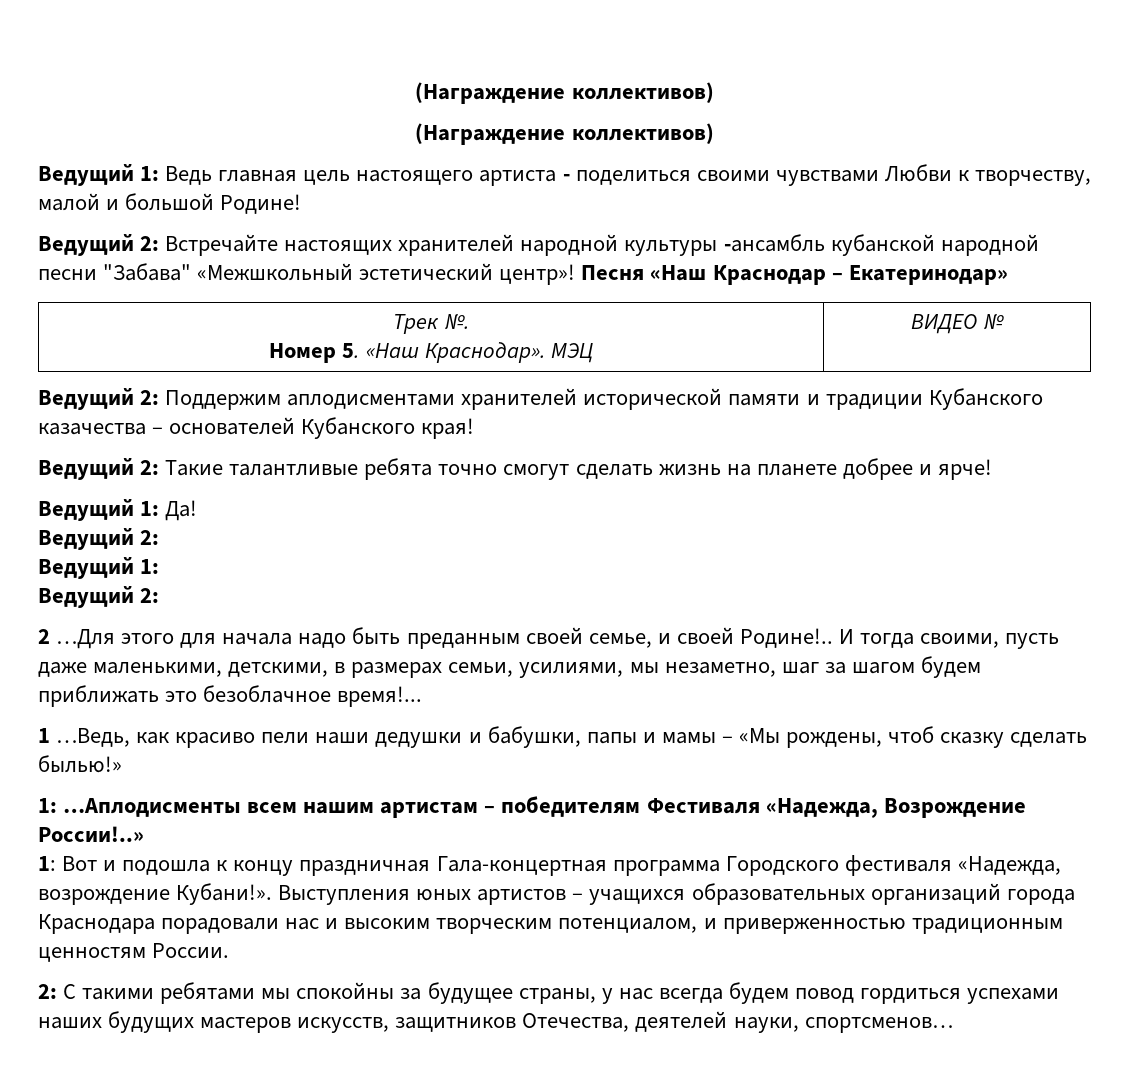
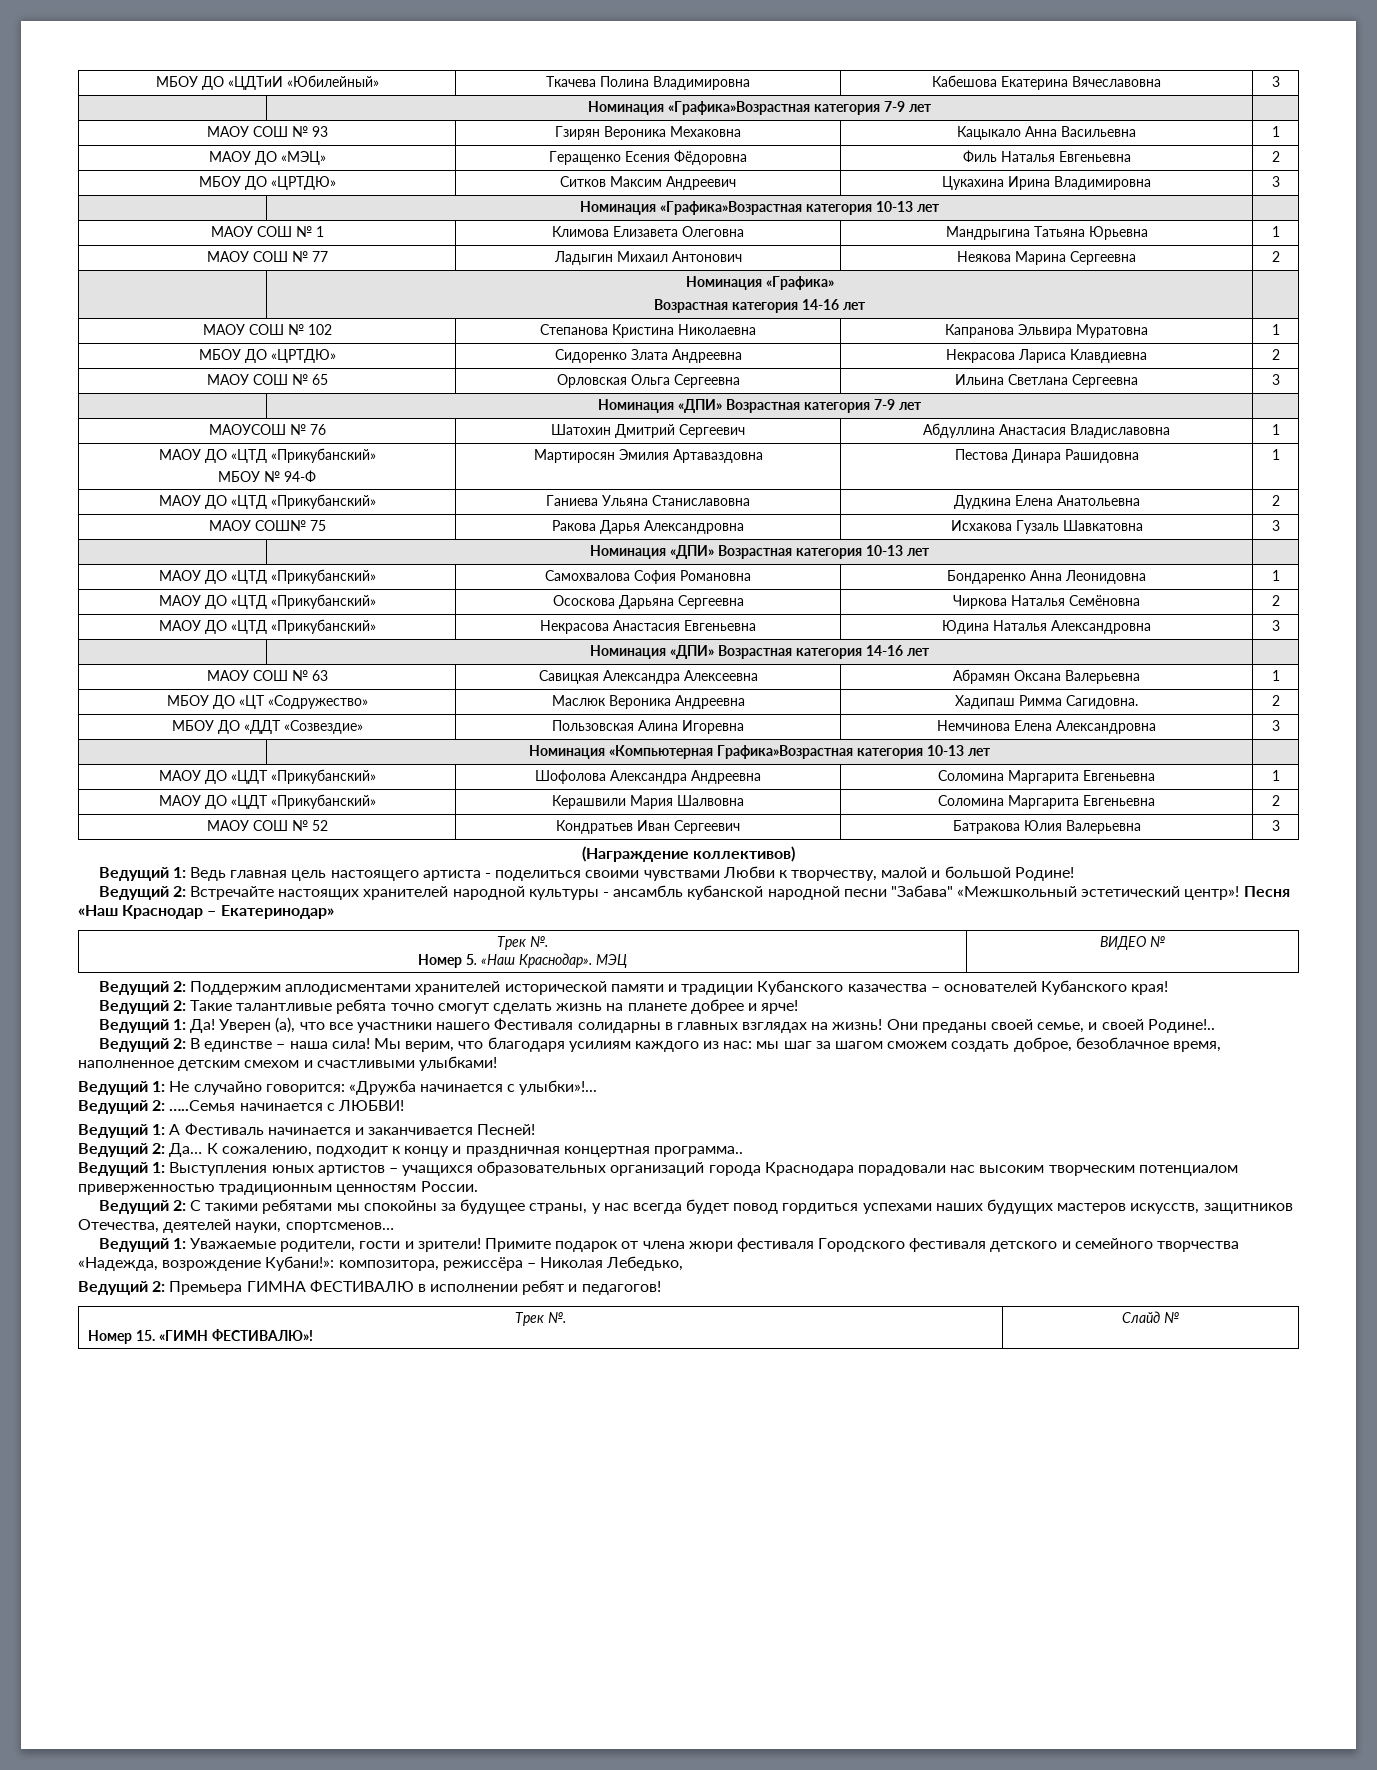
[415,82,714,104] (Награждение коллективов) -> [155,75,379,90] [546,76,750,90] [932,75,1161,90] [1271,76,1280,87] [588,101,932,115] [206,126,328,137] [555,126,741,140] [957,126,1136,140] [1271,126,1280,137] [208,151,326,165] [549,150,747,165] [962,150,1131,162] [1271,151,1280,162] [198,176,336,190] [560,176,736,190] [942,176,1151,190] [1271,176,1280,187] [580,201,940,215] [210,226,324,237] [552,226,744,237] [945,226,1148,240] [1271,226,1280,237] [206,251,328,262] [553,251,742,265] [957,251,1136,265] [1271,251,1280,262] [685,276,834,290] [654,299,866,313] [202,324,332,335] [540,324,756,338] [945,324,1148,338] [1271,324,1280,335] [198,349,336,363] [554,349,742,363] [946,349,1147,363] [1271,349,1280,360] [206,374,328,385] [556,374,740,388] [955,374,1138,388] [1271,374,1280,385] [598,399,922,413] [208,424,326,435] [551,424,745,438] [923,423,1170,438] [1271,424,1280,435] [158,448,376,463] [218,470,316,482] [533,449,763,463] [954,449,1139,463] [1271,449,1280,460] [158,494,376,509] [546,495,750,506] [953,495,1140,509] [1271,495,1280,506] [208,520,326,531] [552,520,744,534] [950,520,1143,534] [1271,520,1280,531] [590,545,930,559] [158,569,376,584] [545,570,751,584] [947,570,1146,584] [1271,570,1280,581] [158,594,376,609] [552,595,744,609] [953,595,1140,609] [1271,595,1280,606] [158,619,376,634] [540,620,756,634] [942,620,1151,634] [1271,620,1280,631] [590,645,930,659] [206,670,328,681] [538,670,758,684] [953,669,1140,684] [1271,670,1280,681] [166,695,368,709] [551,695,745,709] [955,695,1138,709] [1271,695,1280,706] [171,720,363,734] [552,720,744,734] [937,720,1156,734] [1271,720,1280,731] [529,745,991,759] [158,769,376,784] [535,770,761,784] [938,770,1155,784] [1271,770,1280,781] [158,794,376,809] [552,795,744,809] [938,795,1155,809] [1271,795,1280,806] [206,820,328,831] [556,820,740,834] [952,820,1141,834] [1271,820,1280,831] МБОУ ДО «ЦДТиИ «Юбилейный» | Ткачева Полина Владимировна | Кабешова Екатерина Вячеславовна | 3 // | Номинация «Графика»Возрастная категория 7-9 лет | // МАОУ СОШ № 93 | Гзирян Вероника Мехаковна | Кацыкало Анна Васильевна | 1 // МАОУ ДО «МЭЦ» | Геращенко Есения Фёдоровна | Филь Наталья Евгеньевна | 2 // МБОУ ДО «ЦРТДЮ» | Ситков Максим Андреевич | Цукахина Ирина Владимировна | 3 // | Номинация «Графика»Возрастная категория 10-13 лет | // МАОУ СОШ № 1 | Климова Елизавета Олеговна | Мандрыгина Татьяна Юрьевна | 1 // МАОУ СОШ № 77 | Ладыгин Михаил Антонович | Неякова Марина Сергеевна | 2 // | Номинация «Графика» // Возрастная категория 14-16 лет | // МАОУ СОШ № 102 | Степанова Кристина Николаевна | Капранова Эльвира Муратовна | 1 // МБОУ ДО «ЦРТДЮ» | Сидоренко Злата Андреевна | Некрасова Лариса Клавдиевна | 2 // МАОУ СОШ № 65 | Орловская Ольга Сергеевна | Ильина Светлана Сергеевна | 3 // | Номинация «ДПИ» Возрастная категория 7-9 лет | // МАОУСОШ № 76 | Шатохин Дмитрий Сергеевич | Абдуллина Анастасия Владиславовна | 1 // МАОУ ДО «ЦТД «Прикубанский» // МБОУ № 94-Ф | Мартиросян Эмилия Артаваздовна | Пестова Динара Рашидовна | 1 // МАОУ ДО «ЦТД «Прикубанский» | Ганиева Ульяна Станиславовна | Дудкина Елена Анатольевна | 2 // МАОУ СОШ№ 75 | Ракова Дарья Александровна | Исхакова Гузаль Шавкатовна | 3 // | Номинация «ДПИ» Возрастная категория 10-13 лет | // МАОУ ДО «ЦТД «Прикубанский» | Самохвалова София Романовна | Бондаренко Анна Леонидовна | 1 // МАОУ ДО «ЦТД «Прикубанский» | Ососкова Дарьяна Сергеевна | Чиркова Наталья Семёновна | 2 // МАОУ ДО «ЦТД «Прикубанский» | Некрасова Анастасия Евгеньевна | Юдина Наталья Александровна | 3 // | Номинация «ДПИ» Возрастная категория 14-16 лет | // МАОУ СОШ № 63 | Савицкая Александра Алексеевна | Абрамян Оксана Валерьевна | 1 // МБОУ ДО «ЦТ «Содружество» | Маслюк Вероника Андреевна | Хадипаш Римма Сагидовна. | 2 // МБОУ ДО «ДДТ «Созвездие» | Пользовская Алина Игоревна | Немчинова Елена Александровна | 3 // | Номинация «Компьютерная Графика»Возрастная категория 10-13 лет | // МАОУ ДО «ЦДТ «Прикубанский» | Шофолова Александра Андреевна | Соломина Маргарита Евгеньевна | 1 // МАОУ ДО «ЦДТ «Прикубанский» | Керашвили Мария Шалвовна | Соломина Маргарита Евгеньевна | 2 // МАОУ СОШ № 52 | Кондратьев Иван Сергеевич | Батракова Юлия Валерьевна | 3
[723,234,825,252] -ансамбль -> [602,885,684,897] - ансамбль
[38,528,160,550] [38,557,160,579] [38,586,160,608] [38,627,520,649] // Ведущий 2: // Ведущий 1: // Ведущий 2: // 2 …Для этого для начала надо быть преданным -> [219,1017,987,1033] Уверен (а), что все участники нашего Фестиваля солидарны в главных взглядах на жизнь! Они преданы
[838,629,1060,649] [38,656,981,678] [38,685,423,707] [38,726,1088,748] [38,755,122,773] [38,796,1026,818] [38,826,144,842] [38,855,1061,876] [38,883,273,905] И тогда своими, пусть даже маленькими, детскими, в размерах семьи, усилиями, мы незаметно, шаг за шагом будем приближать это безоблачное время!... // 1 …Ведь, как красиво пели наши дедушки и бабушки, папы и мамы – «Мы рождены, чтоб сказку сделать былью!» // 1: …Аплодисменты всем нашим артистам – победителям Фестиваля «Надежда, Возрождение России!..» // 1: Вот и подошла к концу праздничная Гала-концертная программа Городского фестиваля «Надежда, возрождение Кубани!». -> [98,1037,1221,1052] [78,1056,497,1071] [78,1080,598,1095] [78,1100,404,1114] [78,1123,536,1138] [78,1143,744,1157] [78,1162,166,1176] // Ведущий 2: В единстве – наша сила! Мы верим, что благодаря усилиям каждого из нас: мы шаг за шагом сможем создать доброе, безоблачное время, наполненное детским смехом и счастливыми улыбками! // Ведущий 1: Не случайно говорится: «Дружба начинается с улыбки»!... // Ведущий 2: …..Семья начинается с ЛЮБВИ! // Ведущий 1: А Фестиваль начинается и заканчивается Песней! // Ведущий 2: Да… К сожалению, подходит к концу и праздничная концертная программа.. // Ведущий 1:
[325,918,339,929] и -> (976, 1169) none
[558,918,717,933] потенциалом, и -> [1138,1165,1238,1176] потенциалом
(230, 950) none -> [98,1200,169,1214] Ведущий
[728,982,789,1004] будем -> [686,1199,730,1214] будет
(953, 1025) none -> [98,1238,1239,1252] [78,1256,684,1271] [78,1280,661,1295] [515,1312,566,1326] [88,1329,314,1344] [1122,1311,1179,1323] // Ведущий 1: Уважаемые родители, гости и зрители! Примите подарок от члена жюри фестиваля Городского фестиваля детского и семейного творчества «Надежда, возрождение Кубани!»: композитора, режиссёра – Николая Лебедько, // Ведущий 2: Премьера ГИМНА ФЕСТИВАЛЮ в исполнении ребят и педагогов! // Трек №. // Номер 15. «ГИМН ФЕСТИВАЛЮ»! | Слайд №

